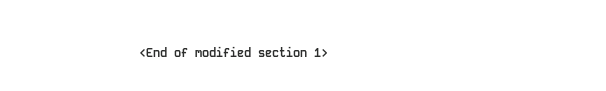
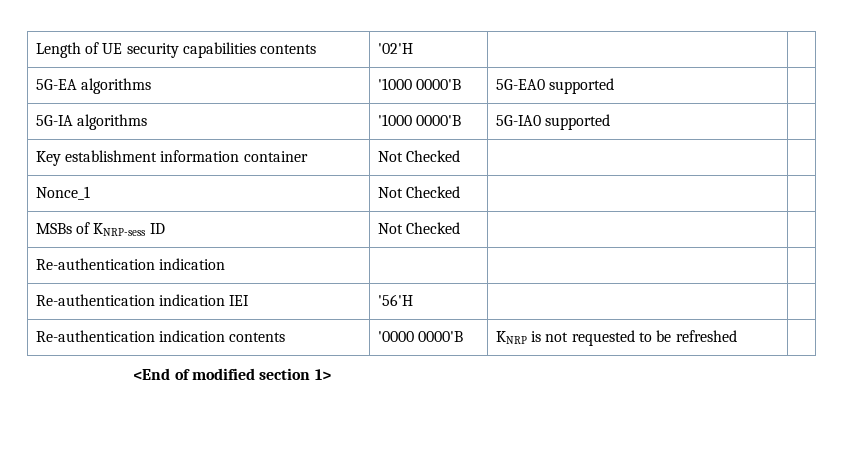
(139, 52) none -> [35,42,317,58] [377,43,413,54] [35,78,152,94] [377,78,462,90] [495,78,615,94] [35,114,148,130] [377,114,462,126] [495,114,611,130] [35,150,308,166] [377,150,461,162] [35,186,90,200] [377,186,461,198] [35,222,165,236] [377,222,461,234] [35,258,226,270] [35,294,250,306] [377,294,413,306] [35,330,286,342] [377,331,464,342] [495,330,737,346] Length of UE security capabilities contents | '02'H | | // 5G-EA algorithms | '1000 0000'B | 5G-EA0 supported | // 5G-IA algorithms | '1000 0000'B | 5G-IA0 supported | // Key establishment information container | Not Checked | | // Nonce_1 | Not Checked | | // MSBs of KNRP-sess ID | Not Checked | | // Re-authentication indication | | | // Re-authentication indication IEI | '56'H | | // Re-authentication indication contents | '0000 0000'B | KNRP is not requested to be refreshed | //

